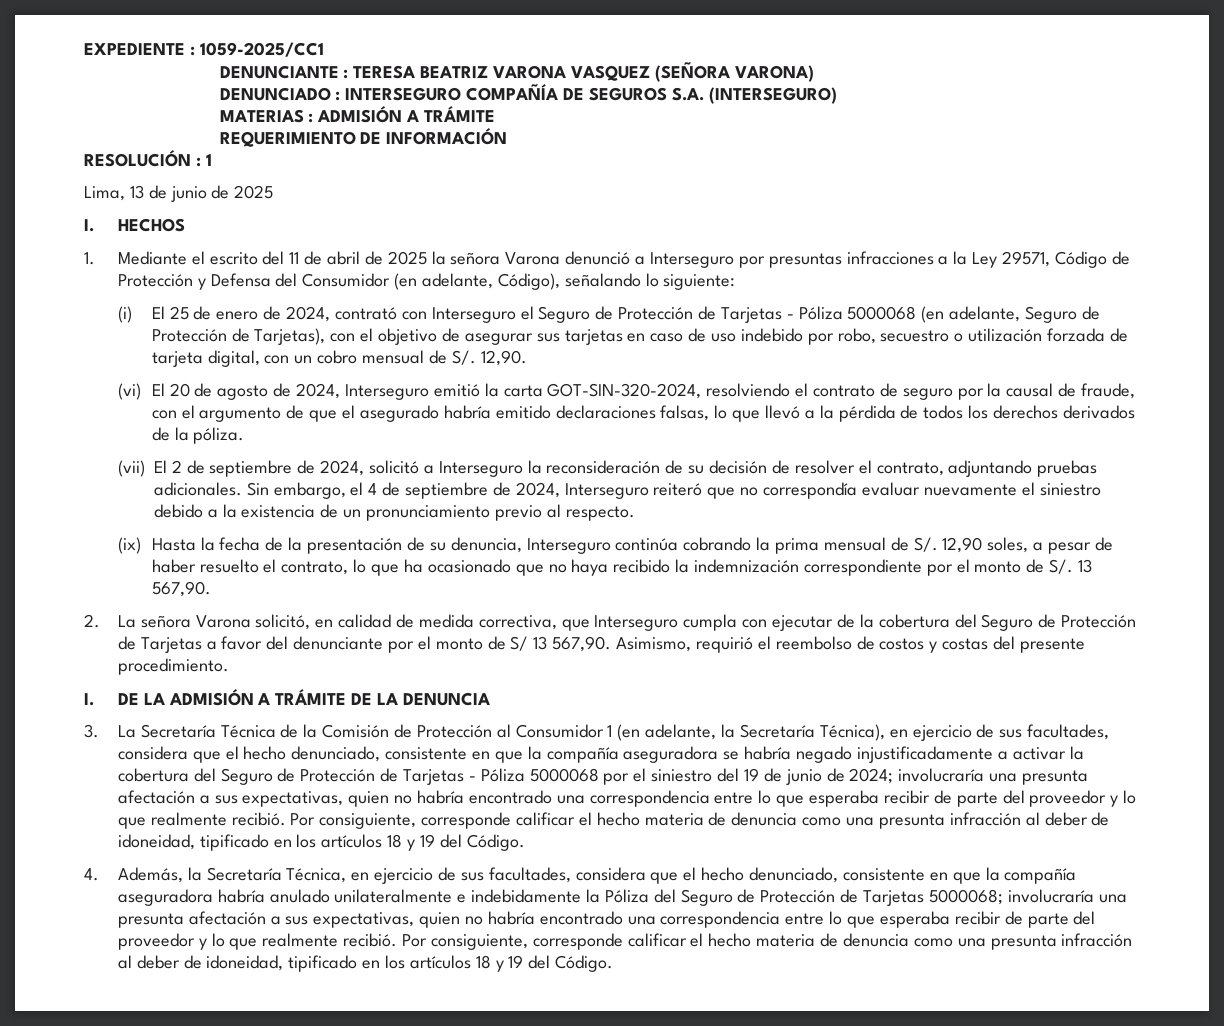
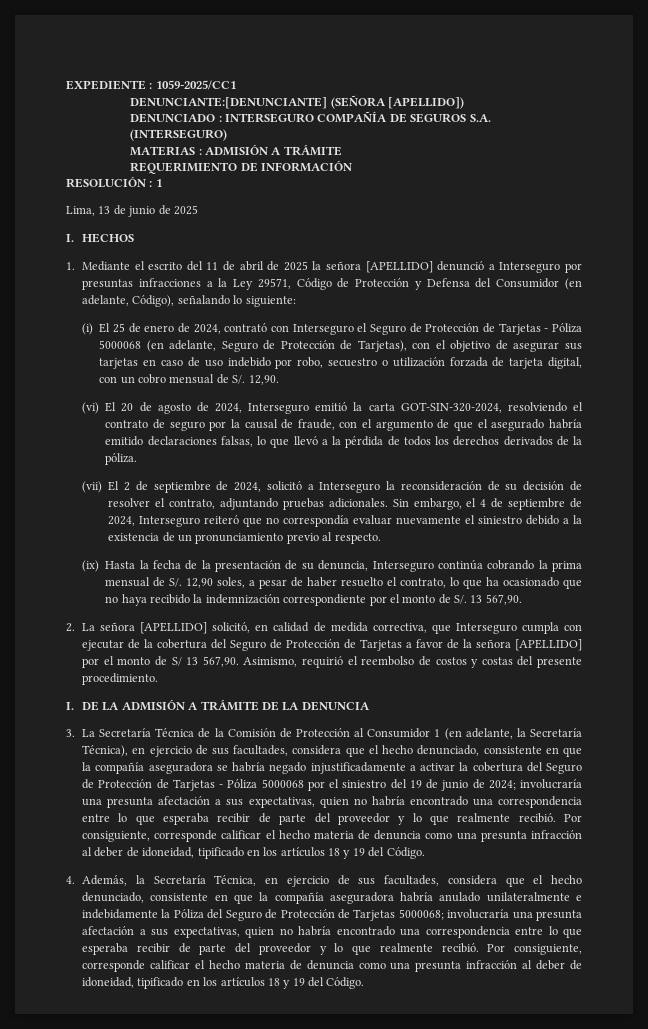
[219,62,814,82] DENUNCIANTE : TERESA BEATRIZ VARONA VASQUEZ (SEÑORA VARONA) -> [130,95,465,109] DENUNCIANTE:[DENUNCIANTE] (SEÑORA [APELLIDO])
[505,252,561,265] Varona -> [365,261,433,273] [APELLIDO]
[195,615,251,628] Varona -> [140,622,208,634] [APELLIDO]
[266,636,384,650] del denunciante -> [447,639,582,651] de la señora [APELLIDO]

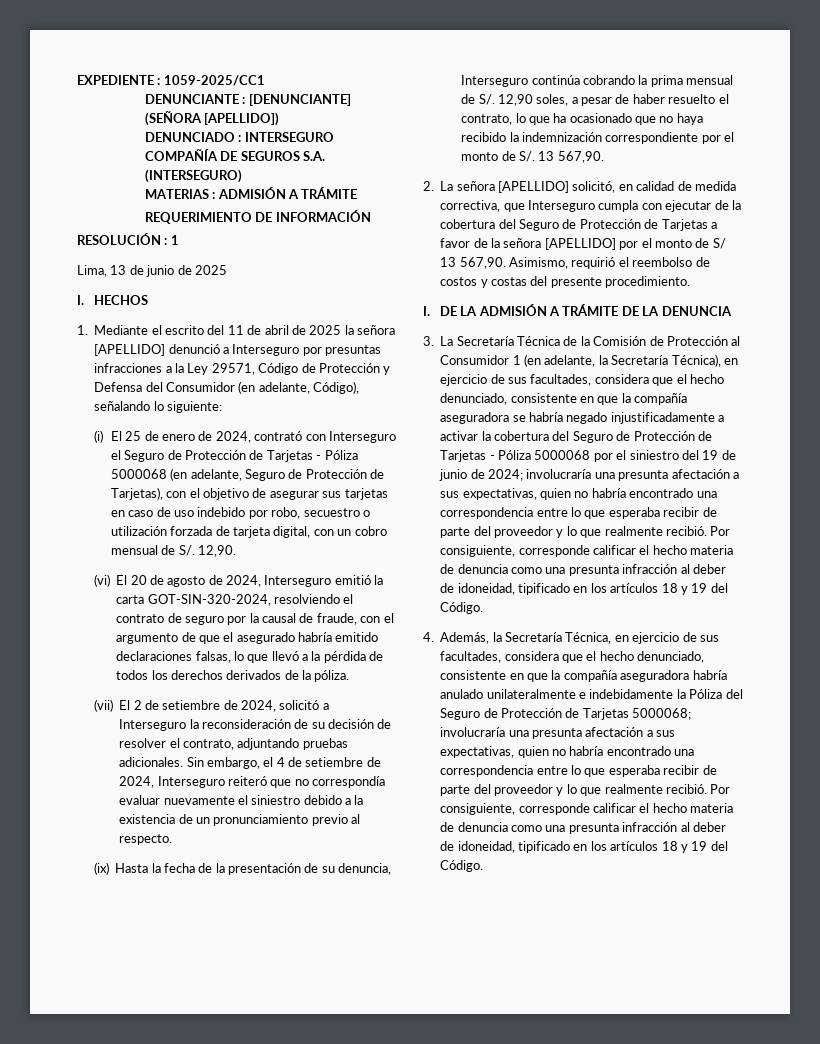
[130,97,328,109] DENUNCIANTE:[DENUNCIANTE] -> [144,94,351,106] DENUNCIANTE : [DENUNCIANTE]
[153,481,211,493] septiembre -> [162,700,221,710] setiembre
[508,498,566,510] septiembre -> [305,757,364,767] setiembre

